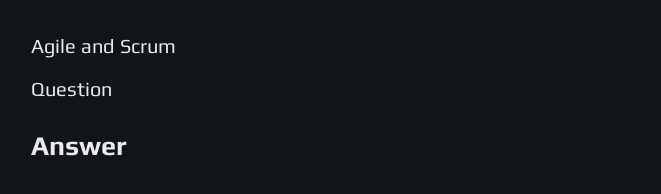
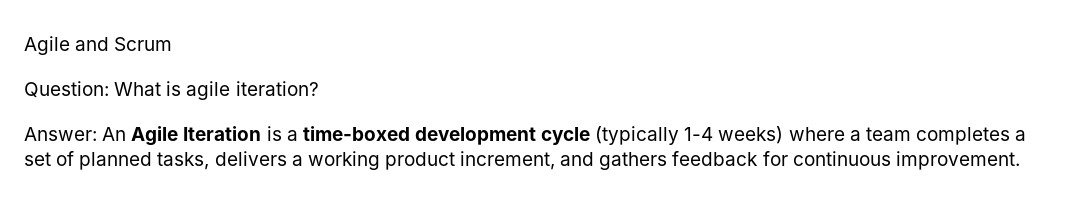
[31,82,112,97] [31,137,127,156] Question // Answer -> [24,81,319,100] [24,126,1027,146] [24,151,1020,170] Question: What is agile iteration? // Answer: An Agile Iteration is a time-boxed development cycle (typically 1-4 weeks) where a team completes a set of planned tasks, delivers a working product increment, and gathers feedback for continuous improvement.

